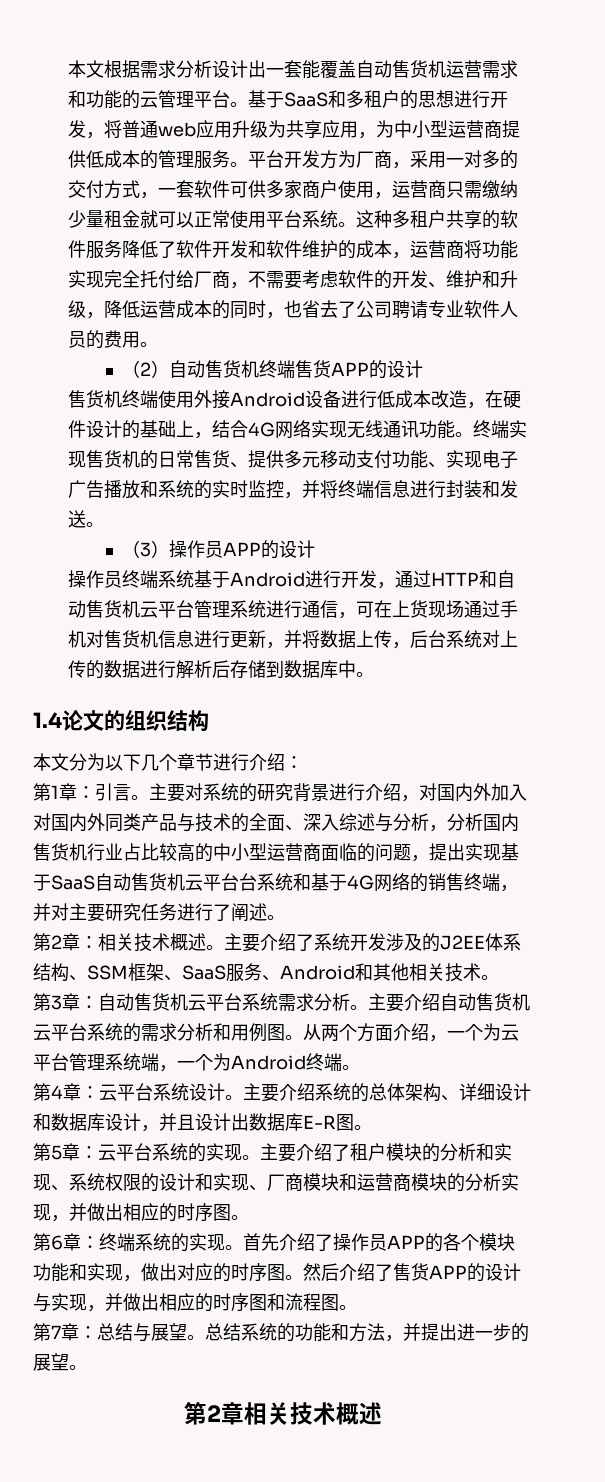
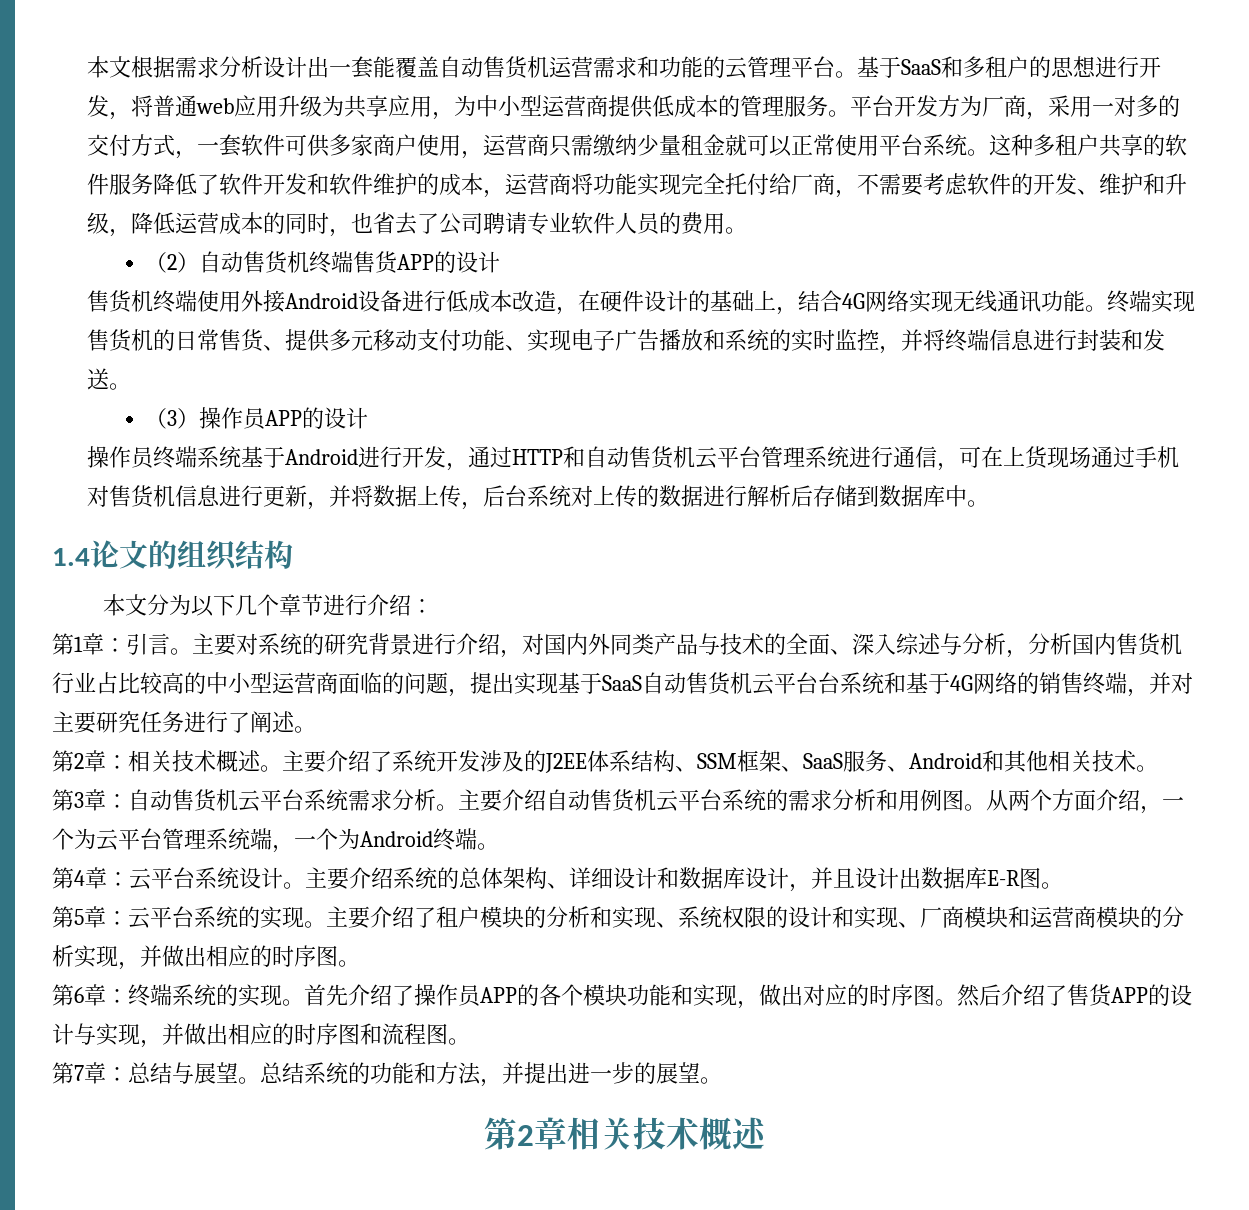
[491,783,527,801] [33,813,105,832] 加入对国内外 -> (610, 644) none

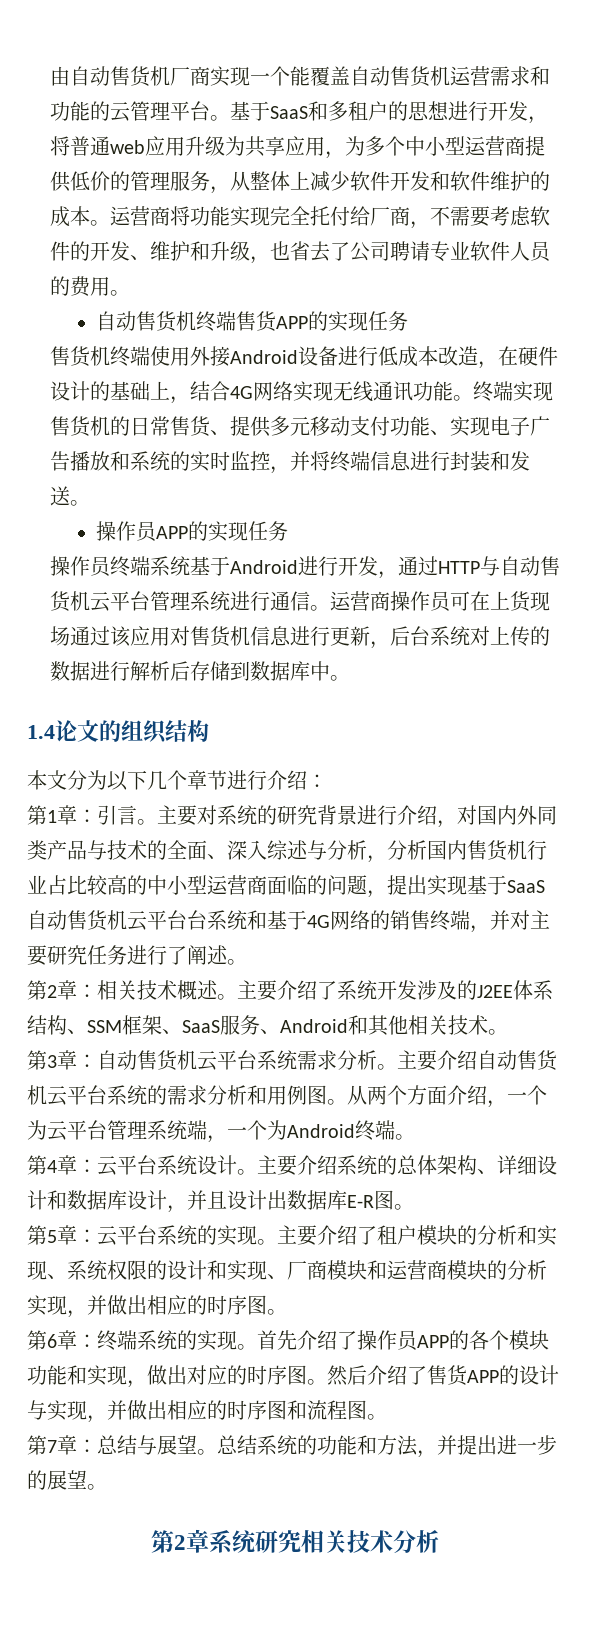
[86,56,373,79] 本文根据需求分析设计出一套 -> [50,66,291,87] 由自动售货机厂商实现一个
(476, 105) none -> [365,136,406,156] 多个
[673,95,718,118] 成本 -> [90,171,111,191] 价
[827,95,1180,120] [86,134,1187,159] [86,173,219,195] 。平台开发方为厂商，采用一对多的交付方式，一套软件可供多家商户使用，运营商只需缴纳少量租金就可以正常使用平台系统。这种多租户共享的软件服务降低了 -> [210,171,351,194] ，从整体上减少
[482,190,505,198] ， -> [90,220,111,226] 。
[130,212,351,237] 降低运营成本的同时， -> (271, 260) none
[145,252,200,273] （2） -> (131, 293) none
[456,251,501,273] 设计 -> [327,311,408,332] 实现任务
[145,407,369,430] （3）操作员APP的设计 -> [95,521,288,542] 操作员APP的实现任务
[562,446,585,468] 和 -> [480,556,501,576] 与
[936,463,959,471] ， -> [310,591,453,612] 。运营商操作员
[1134,446,1179,468] 手机 -> [110,626,171,647] 该应用
[328,485,483,510] 并将数据上传， -> (391, 645) none
[567,1117,767,1150] 相关技术概述 -> [208,1530,439,1554] 系统研究相关技术分析

